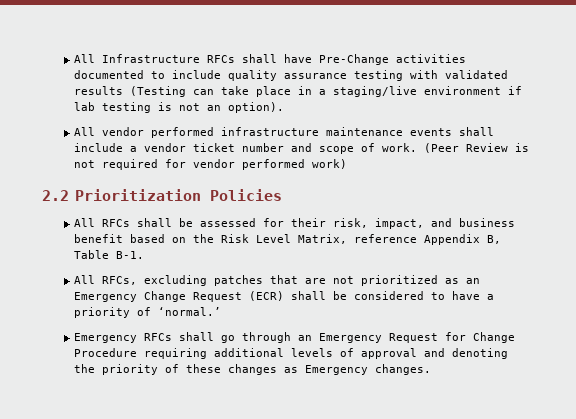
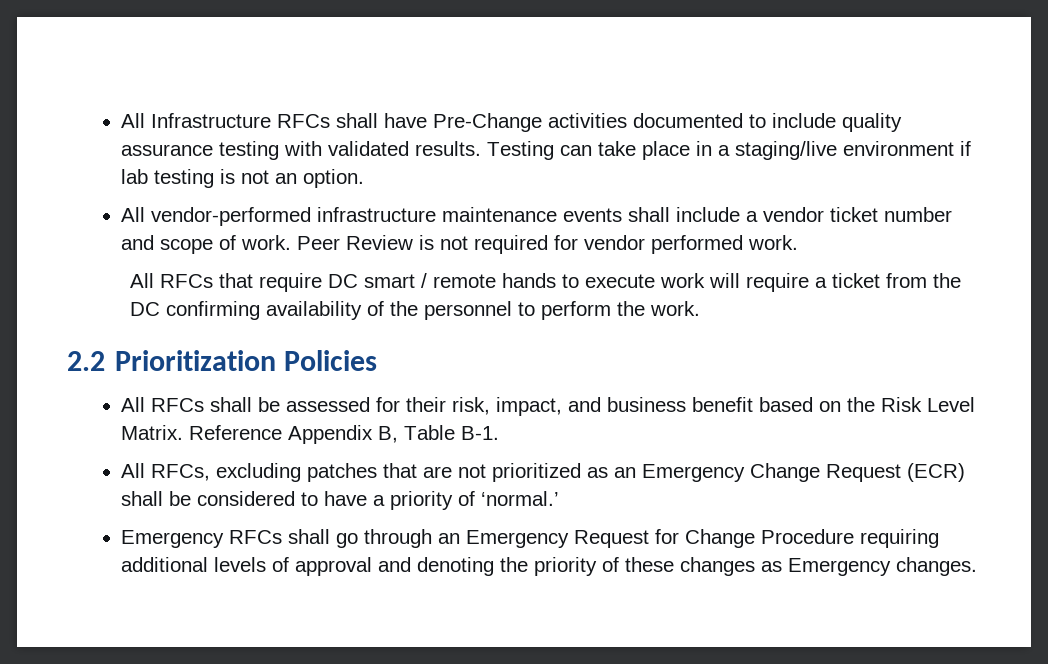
[74,86,187,97] results (Testing -> [415,141,555,160] results. Testing
[228,102,285,113] [74,127,215,138] option). // All vendor performed -> [303,169,365,188] [121,207,312,226] option. // All vendor-performed
[424,143,460,153] (Peer -> [297,236,341,250] Peer
[312,159,348,169] work) -> [748,235,799,250] [130,273,962,292] [130,301,701,320] work. // All RFCs that require DC smart / remote hands to execute work will require a ticket from the DC confirming availability of the personnel to perform the work.
[298,234,418,244] Matrix, reference -> [121,425,283,440] Matrix. Reference

